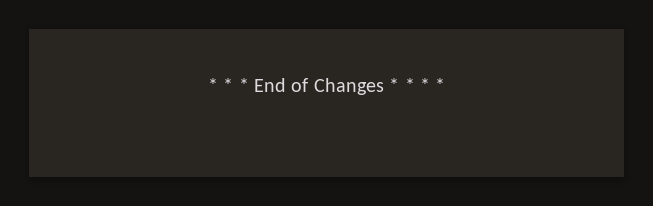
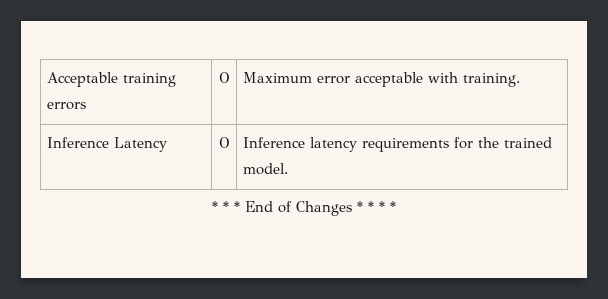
(207, 85) none -> [46,72,176,87] [46,102,86,110] [218,72,230,83] [242,72,520,87] [46,137,167,152] [218,137,230,148] [242,137,552,152] [242,163,288,175] Acceptable training errors | O | Maximum error acceptable with training. // Inference Latency | O | Inference latency requirements for the trained model. //

